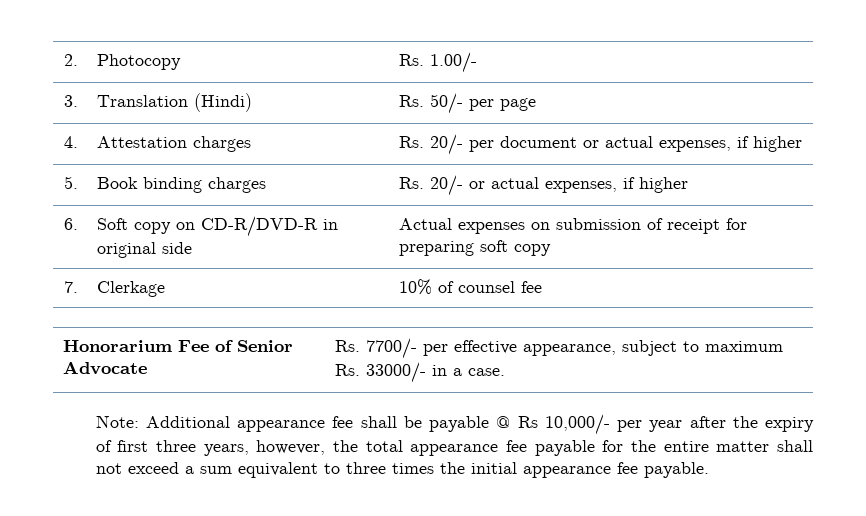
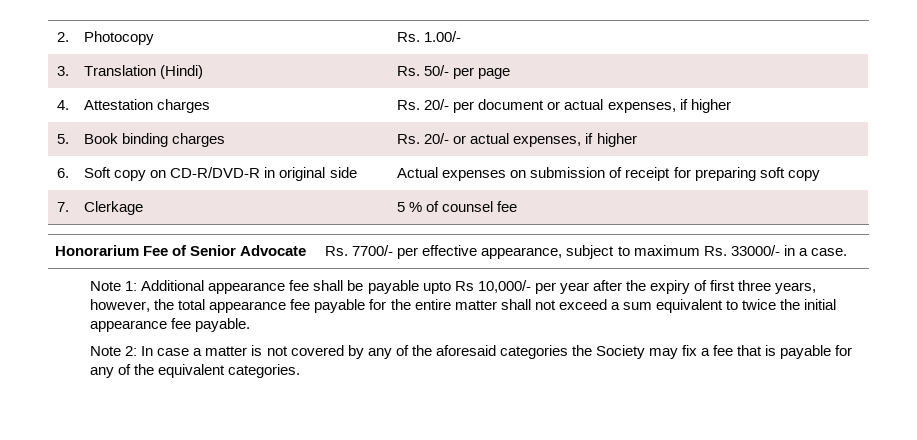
[398,279,432,295] 10% -> [397,202,423,212] 5 %
[95,415,139,428] Note: -> [90,281,138,291] Note 1:
[496,416,511,428] @ -> [422,281,451,294] upto
[345,462,434,474] three times -> [742,299,777,310] twice
(709, 470) none -> [90,345,853,359] [90,364,301,378] // Note 2: In case a matter is not covered by any of the aforesaid categories the Society may fix a fee that is payable for any of the equivalent categories.

